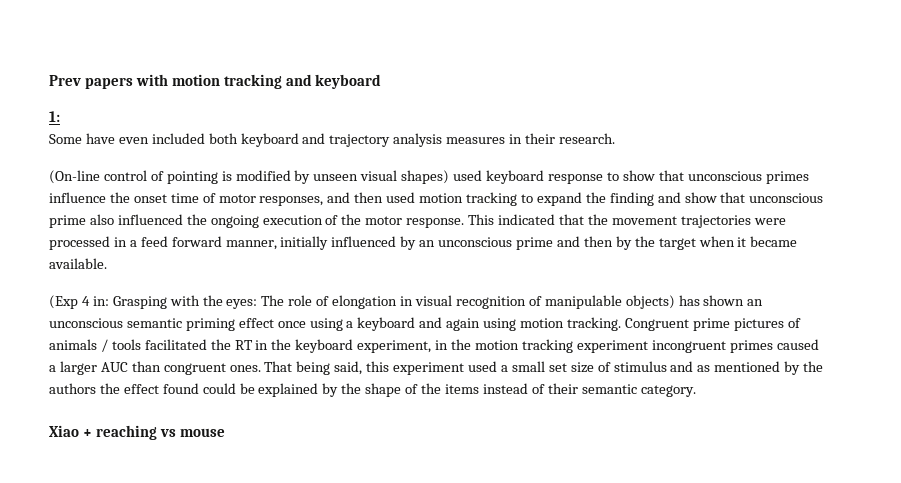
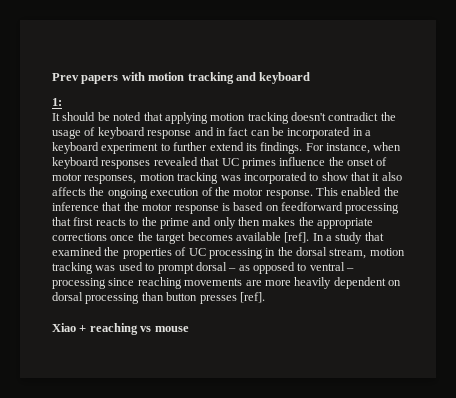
[49,133,615,147] [49,170,762,184] Some have even included both keyboard and trajectory analysis measures in their research. // (On-line control of pointing is modified by unseen visual shapes) used keyboard response to show that unconscious -> [52,112,396,124] [52,127,372,139] [52,142,402,154] [52,157,239,169] It should be noted that applying motion tracking doesn't contradict the usage of keyboard response and in fact can be incorporated in a keyboard experiment to further extend its findings. For instance, when keyboard responses revealed that UC
[170,193,199,203] time -> (374, 162) none
[327,192,824,206] [49,214,183,228] and then used motion tracking to expand the finding and show that unconscious prime also influenced -> [139,172,402,184] [52,187,86,196] motion tracking was incorporated to show that it also affects
[498,214,786,228] [49,236,798,250] [49,258,107,269] [49,295,764,309] [49,317,801,331] [49,339,819,353] [49,361,824,375] [49,383,696,397] indicated that the movement trajectories were processed in a feed forward manner, initially influenced by an unconscious prime and then by the target when it became available. // (Exp 4 in: Grasping with the eyes: The role of elongation in visual recognition of manipulable objects) has shown an unconscious semantic priming effect once using a keyboard and again using motion tracking. Congruent prime pictures of animals / tools facilitated the RT in the keyboard experiment, in the motion tracking experiment incongruent primes caused a larger AUC than congruent ones. That being said, this experiment used a small set size of stimulus and as mentioned by the authors the effect found could be explained by the shape of the items instead of their semantic category. -> [341,187,399,196] [52,202,400,214] [52,217,374,229] [52,232,384,244] [52,247,405,259] [52,262,355,274] [52,277,401,289] [52,292,265,304] enabled the inference that the motor response is based on feedforward processing that first reacts to the prime and only then makes the appropriate corrections once the target becomes available [ref]. In a study that examined the properties of UC processing in the dorsal stream, motion tracking was used to prompt dorsal – as opposed to ventral – processing since reaching movements are more heavily dependent on dorsal processing than button presses [ref].

